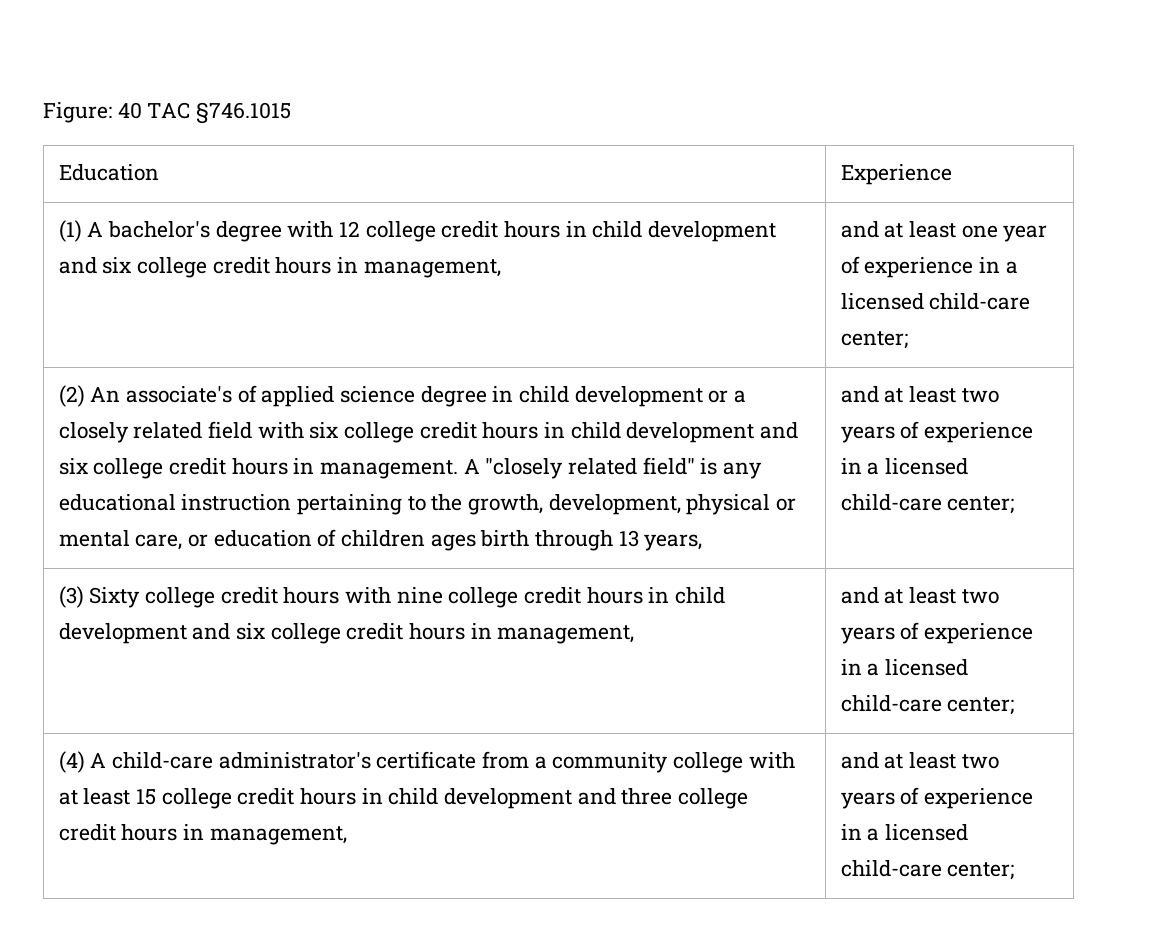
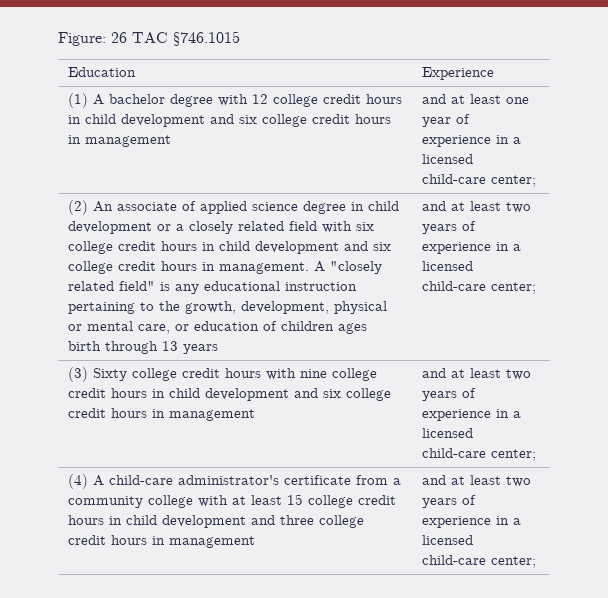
[117,102,142,119] 40 -> [111,32,127,43] 26
[108,221,211,238] bachelor's -> [108,94,165,104] bachelor
[363,259,501,278] management, -> [84,135,171,147] management
[126,386,233,403] associate's -> [116,202,177,211] associate
[644,534,703,551] years, -> [182,344,218,354] years
[497,625,635,644] management, -> [168,409,255,421] management
[209,826,347,845] management, -> [168,536,255,548] management

